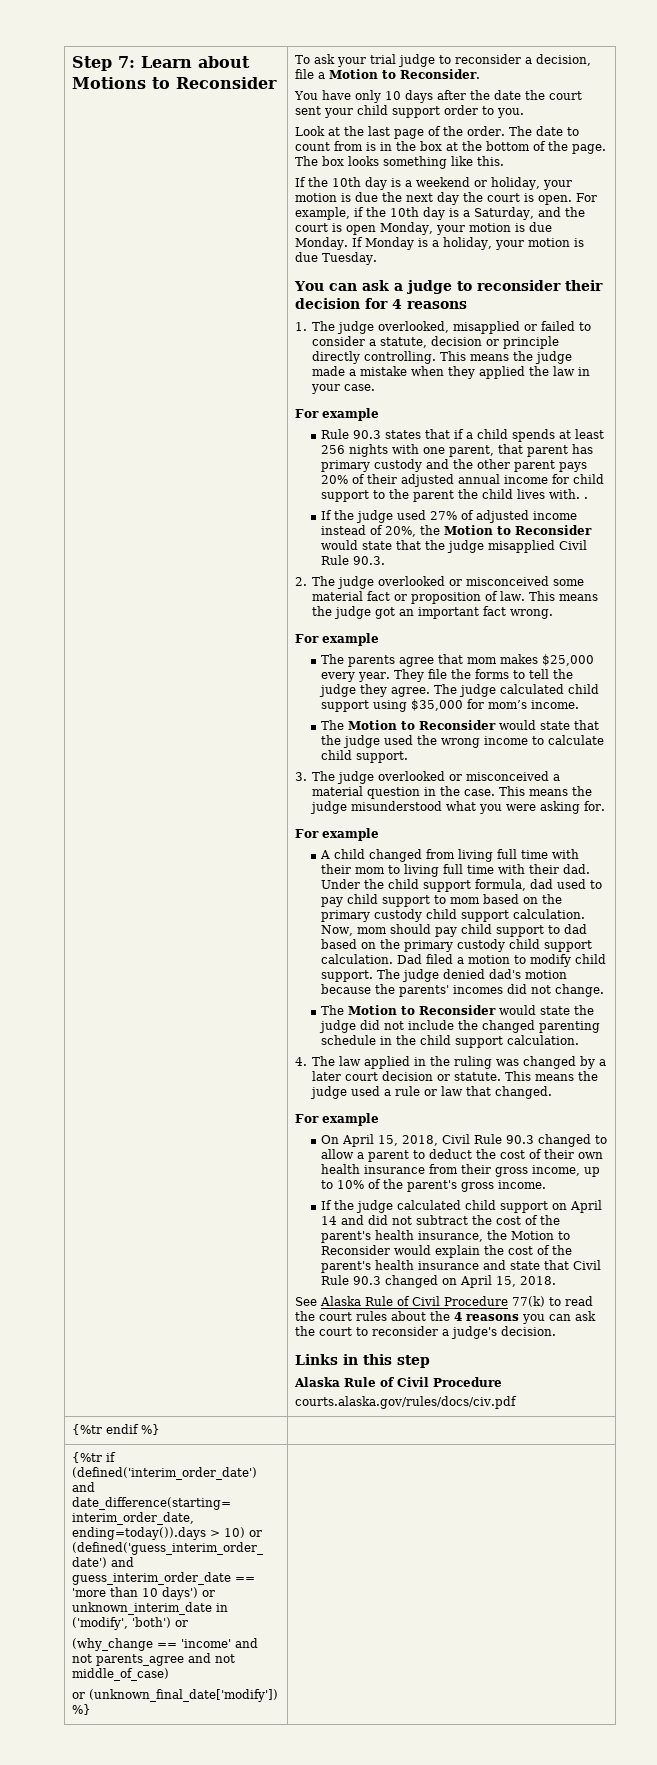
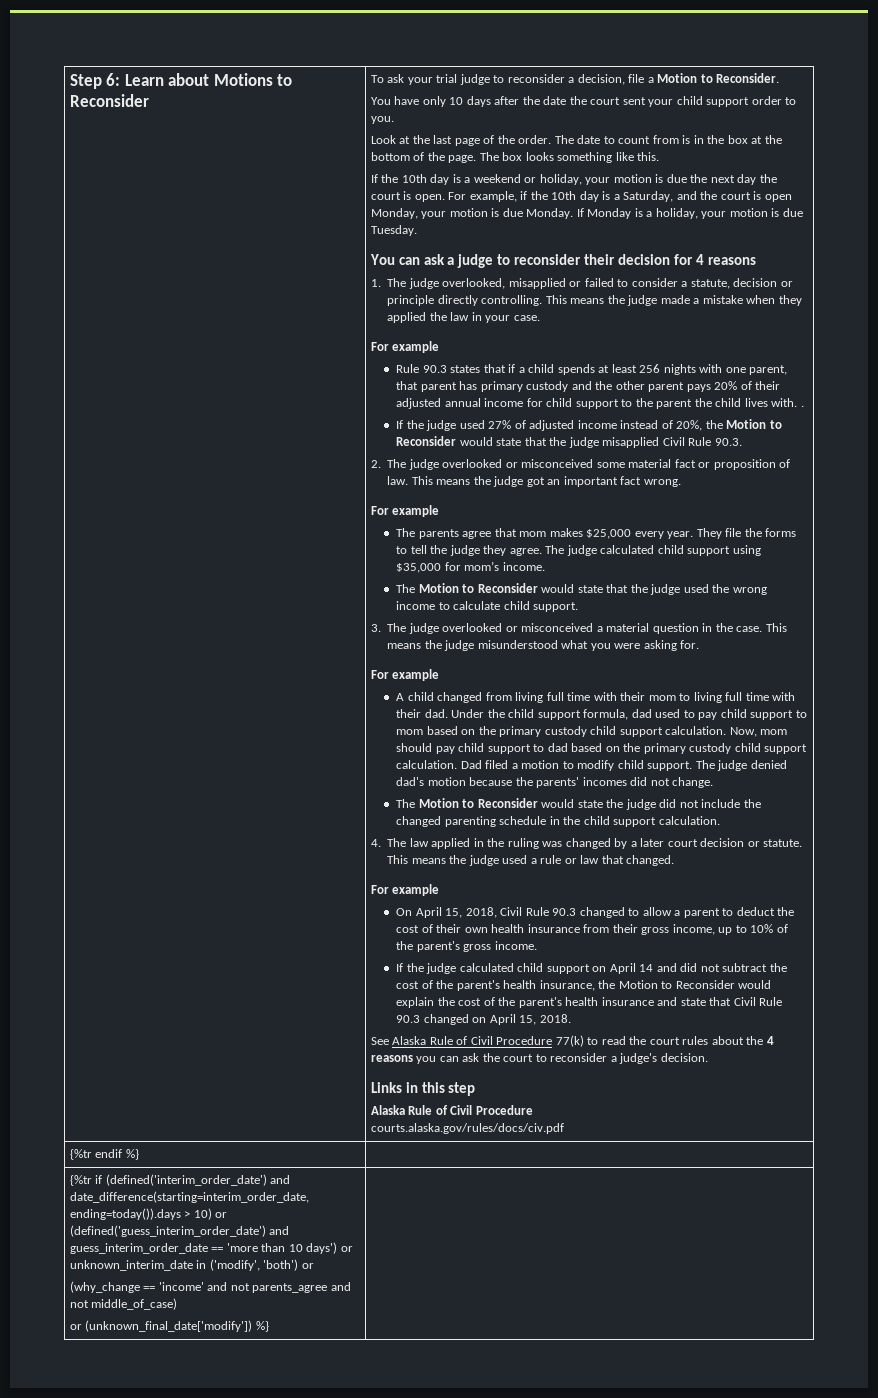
[117,56,135,68] 7: -> [106,73,121,86] 6:

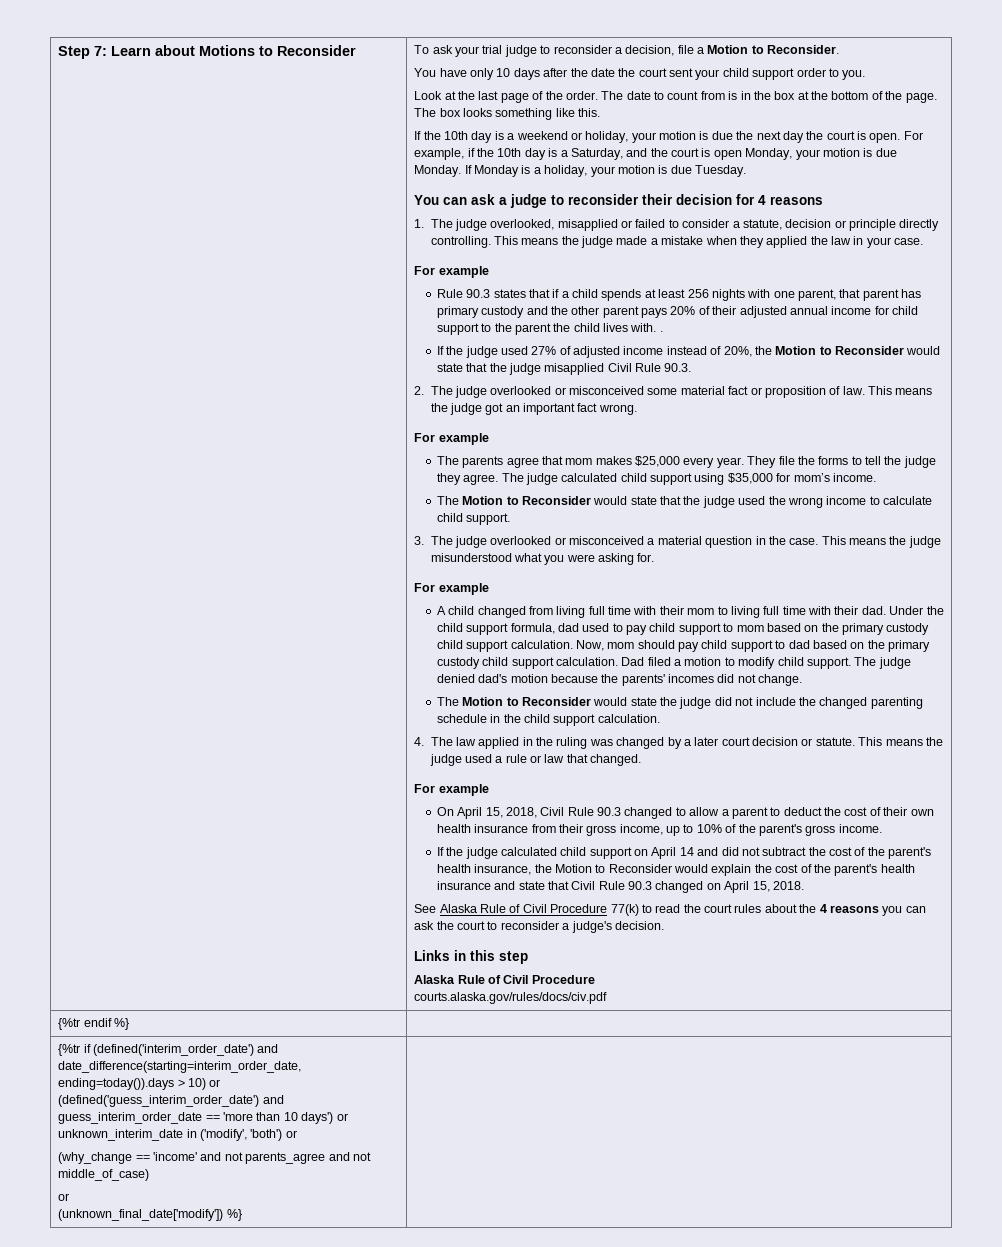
[106,73,121,86] 6: -> [94,46,108,56] 7:
(82, 1327) none -> (70, 1197) //

